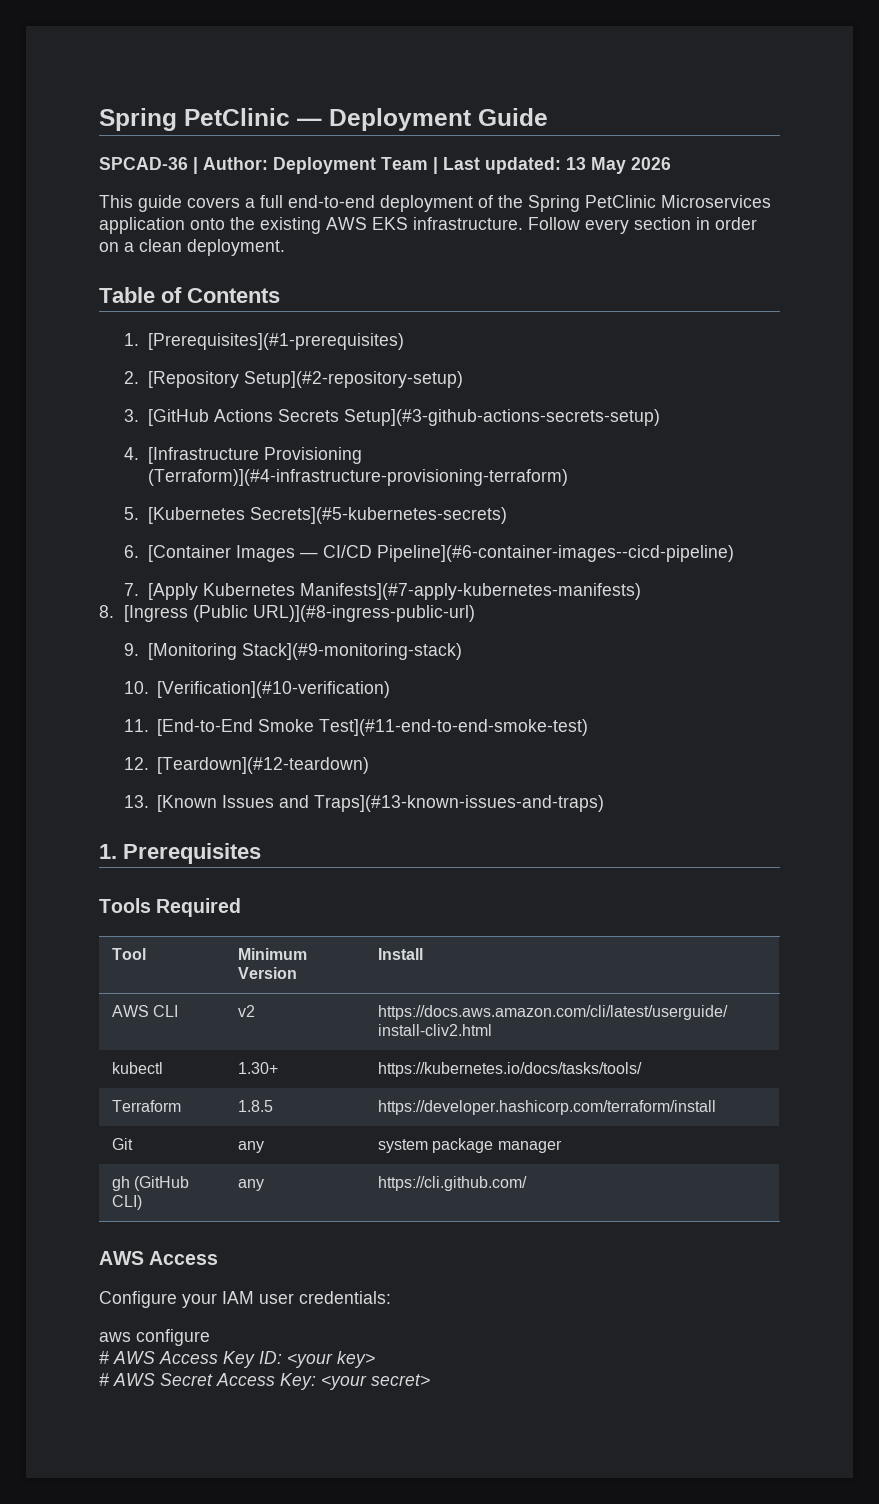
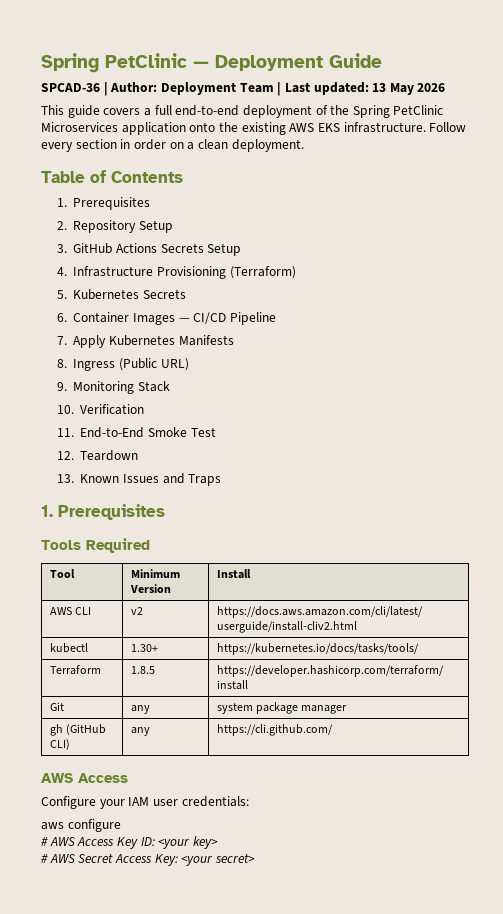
[148,333,405,350] [Prerequisites](#1-prerequisites) -> [73,197,151,210] Prerequisites
[148,371,464,388] [Repository Setup](#2-repository-setup) -> [73,220,174,233] Repository Setup
[148,409,210,426] [GitHub -> [73,243,113,254] GitHub
[344,409,661,426] Setup](#3-github-actions-secrets-setup) -> [207,243,242,256] Setup
[148,447,363,464] [148,469,569,486] [Infrastructure Provisioning (Terraform)](#4-infrastructure-provisioning-terraform) -> [73,266,296,279] Infrastructure Provisioning (Terraform)
[148,507,508,524] [Kubernetes Secrets](#5-kubernetes-secrets) -> [73,289,187,300] Kubernetes Secrets
[148,545,232,562] [Container -> [73,312,130,323] Container
[377,545,735,562] Pipeline](#6-container-images--cicd-pipeline) -> [230,312,277,325] Pipeline
[148,583,642,600] [99,605,475,622] [Apply Kubernetes Manifests](#7-apply-kubernetes-manifests) // 8. [Ingress (Public URL)](#8-ingress-public-url) -> [73,335,234,348] [56,358,189,371] Apply Kubernetes Manifests // 8. Ingress (Public URL)
[148,643,463,660] [Monitoring Stack](#9-monitoring-stack) -> [73,381,171,394] Monitoring Stack
[157,681,391,698] [Verification](#10-verification) -> [80,404,145,415] Verification
[157,719,589,736] [End-to-End Smoke Test](#11-end-to-end-smoke-test) -> [80,427,216,438] End-to-End Smoke Test
[157,757,370,774] [Teardown](#12-teardown) -> [80,450,139,461] Teardown
[157,795,218,812] [Known -> [80,474,120,483] Known
[314,795,605,812] Traps](#13-known-issues-and-traps) -> [188,474,222,486] Traps

